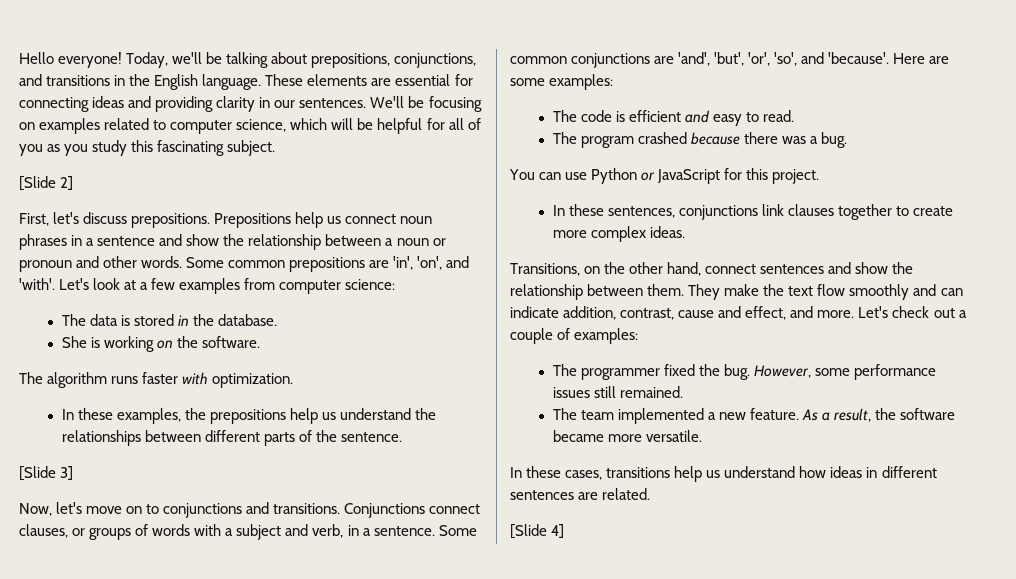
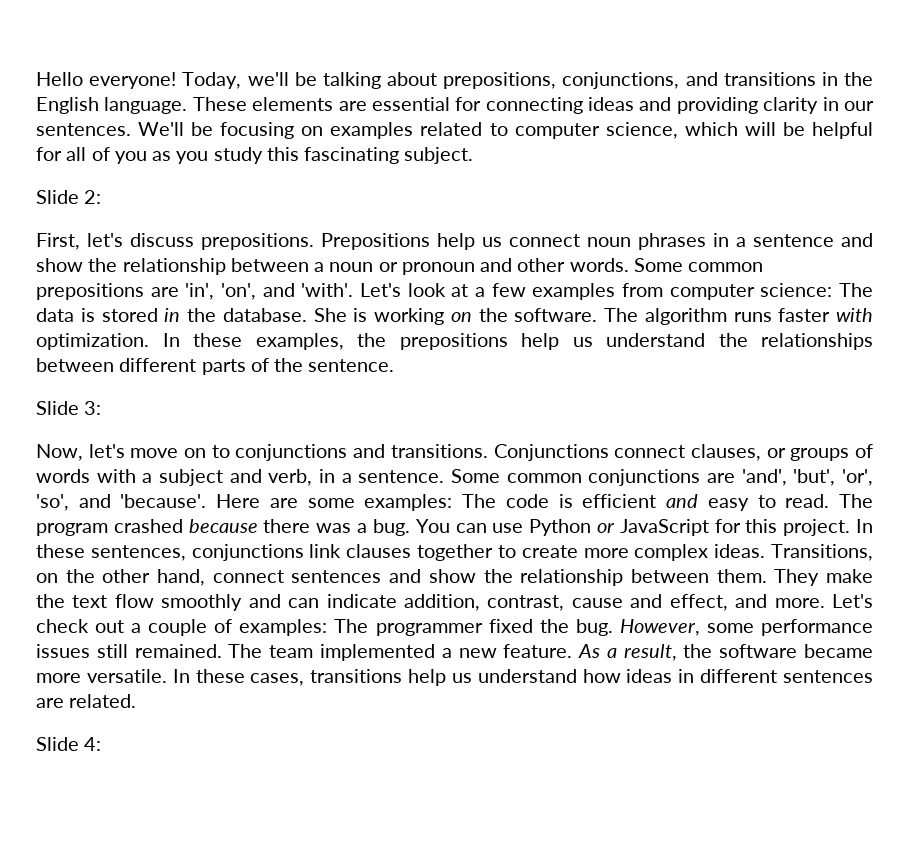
[19,176,74,191] [Slide 2] -> [36,190,102,204] Slide 2:
(396, 284) // -> (833, 290) none
(278, 320) // -> (307, 315) none
(261, 342) // -> (598, 315) none
(294, 380) // -> (149, 341) none
[19,466,74,481] [Slide 3] -> [36,401,102,415] Slide 3:
(614, 82) // -> (453, 502) none
(795, 116) // -> (830, 501) none
(848, 140) // -> (410, 527) none
(820, 176) // -> (851, 527) none
(685, 232) // -> (766, 551) none
(639, 336) // -> (328, 627) none
(683, 392) // -> (222, 651) none
(702, 436) // -> (167, 676) none
[510,524,565,539] [Slide 4] -> [36,737,102,751] Slide 4:

